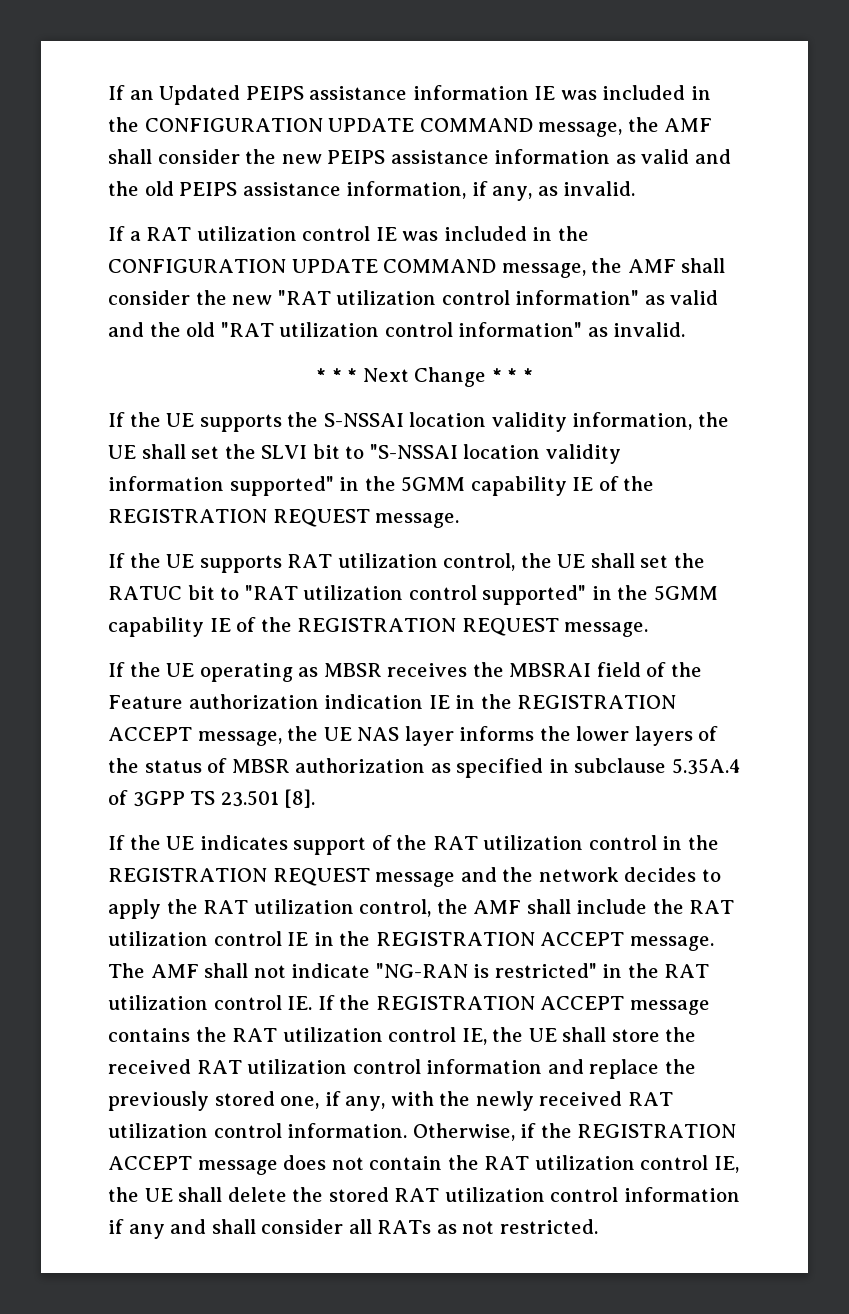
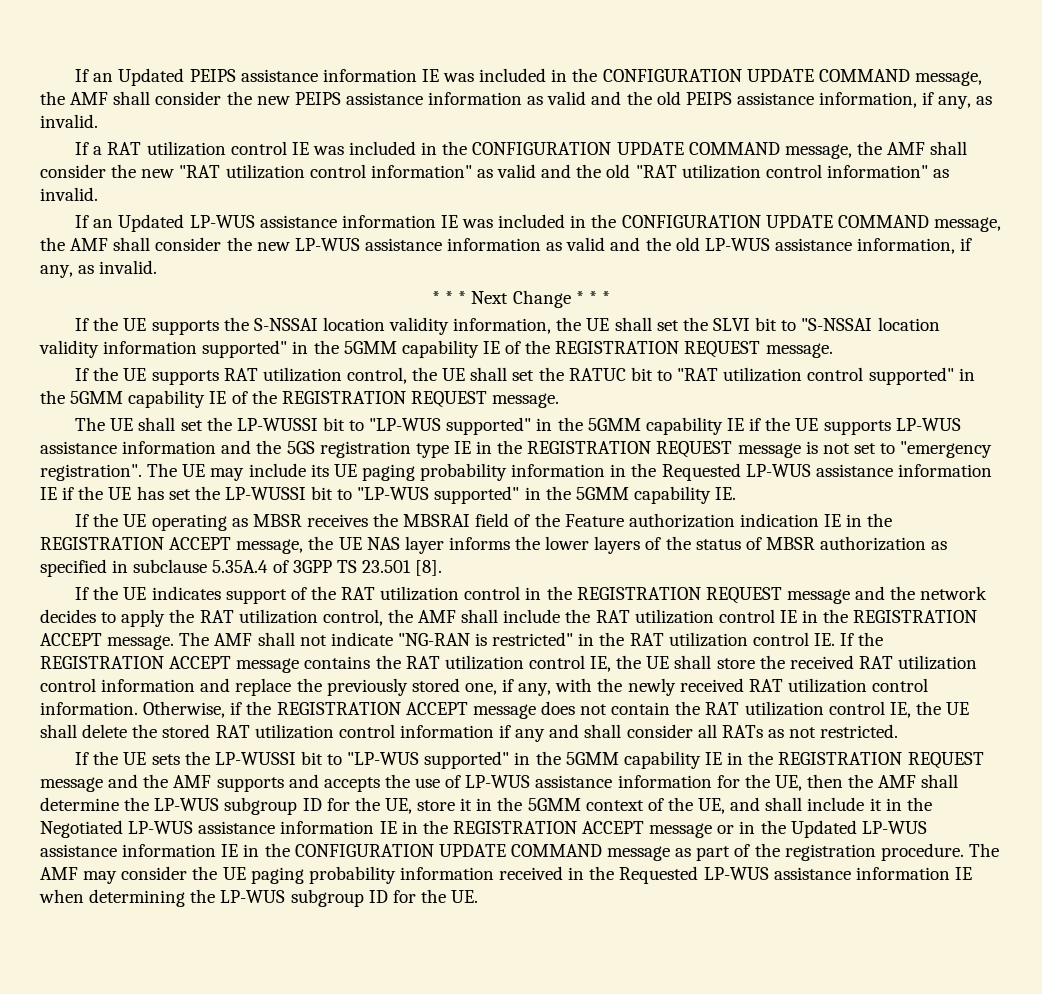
(686, 329) none -> [75,214,1001,232] [40,237,973,254] [40,260,158,278] // If an Updated LP-WUS assistance information IE was included in the CONFIGURATION UPDATE COMMAND message, the AMF shall consider the new LP-WUS assistance information as valid and the old LP-WUS assistance information, if any, as invalid.
(649, 629) none -> [75,417,961,435] [40,440,993,458] [40,463,992,481] [40,486,737,504] // The UE shall set the LP-WUSSI bit to "LP-WUS supported" in the 5GMM capability IE if the UE supports LP-WUS assistance information and the 5GS registration type IE in the REGISTRATION REQUEST message is not set to "emergency registration". The UE may include its UE paging probability information in the Requested LP-WUS assistance information IE if the UE has set the LP-WUSSI bit to "LP-WUS supported" in the 5GMM capability IE.
(598, 1226) none -> [75,751,984,769] [40,774,959,792] [40,797,932,815] [40,820,927,838] [40,843,999,861] [40,866,972,884] [39,889,479,907] // If the UE sets the LP-WUSSI bit to "LP-WUS supported" in the 5GMM capability IE in the REGISTRATION REQUEST message and the AMF supports and accepts the use of LP-WUS assistance information for the UE, then the AMF shall determine the LP-WUS subgroup ID for the UE, store it in the 5GMM context of the UE, and shall include it in the Negotiated LP-WUS assistance information IE in the REGISTRATION ACCEPT message or in the Updated LP-WUS assistance information IE in the CONFIGURATION UPDATE COMMAND message as part of the registration procedure. The AMF may consider the UE paging probability information received in the Requested LP-WUS assistance information IE when determining the LP-WUS subgroup ID for the UE.

